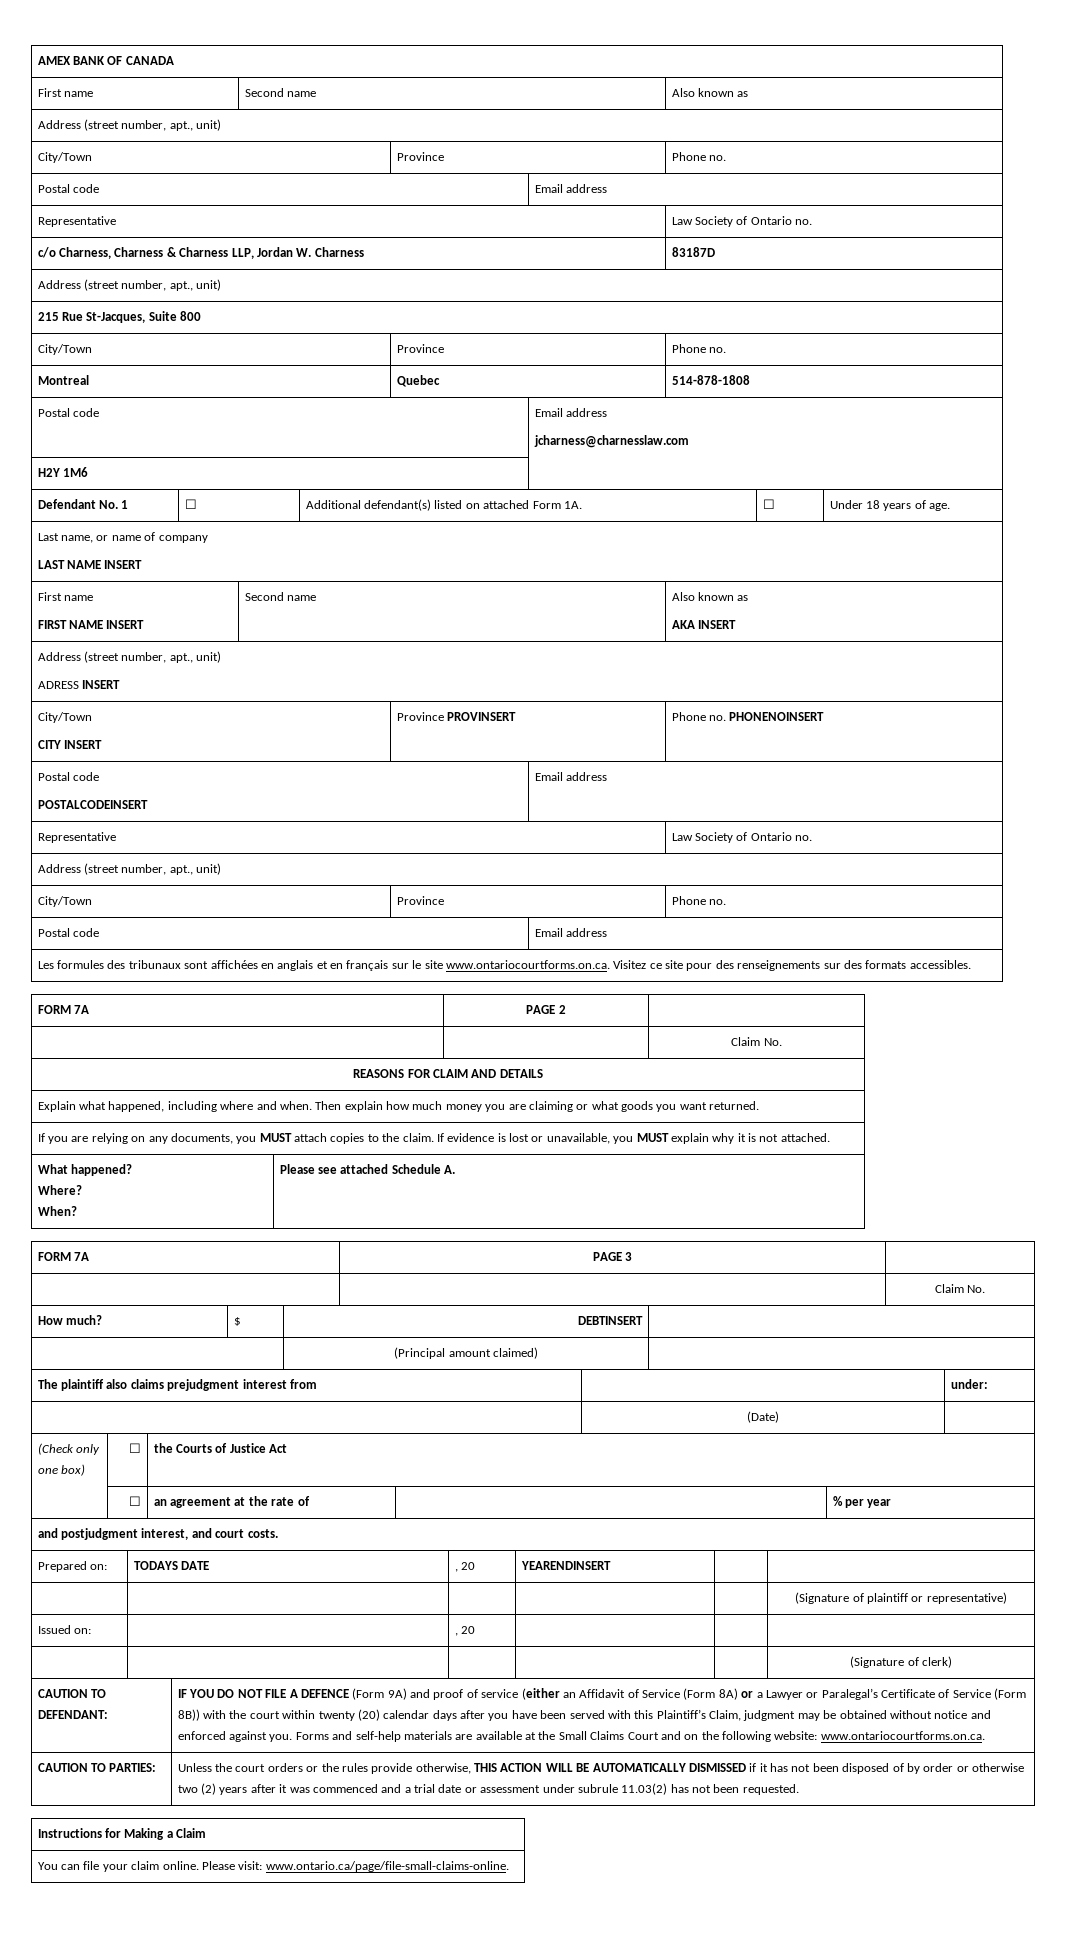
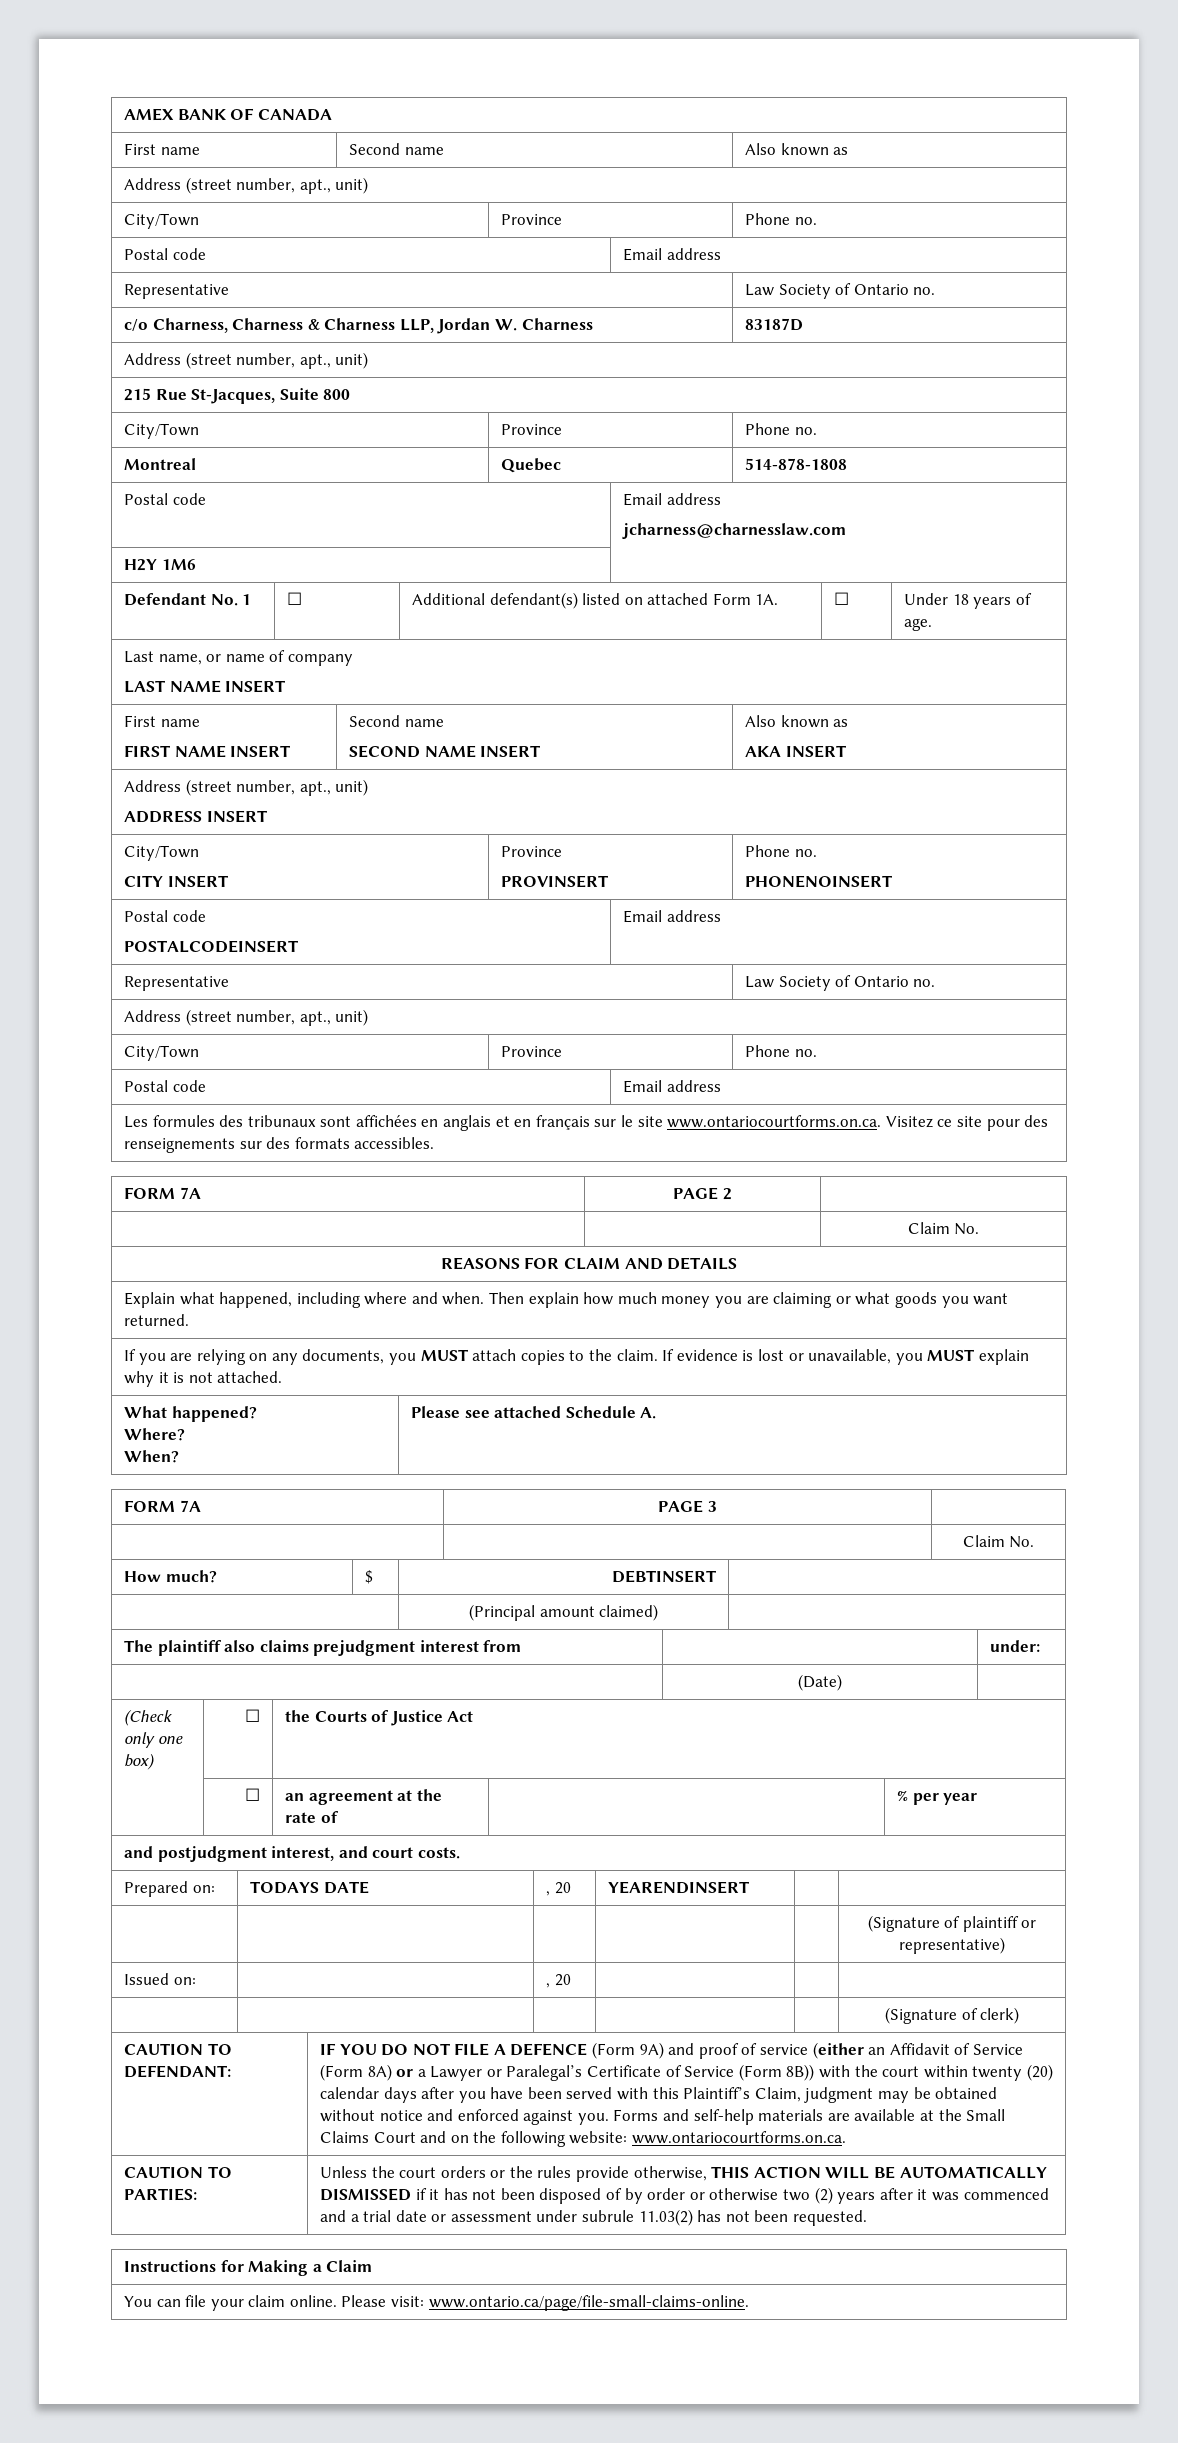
(317, 598) none -> [348,745,541,758] // SECOND NAME INSERT
[37,681,79,689] ADRESS -> [123,810,202,823] ADDRESS
(444, 716) none -> (562, 851) //
(727, 718) none -> (817, 853) //

